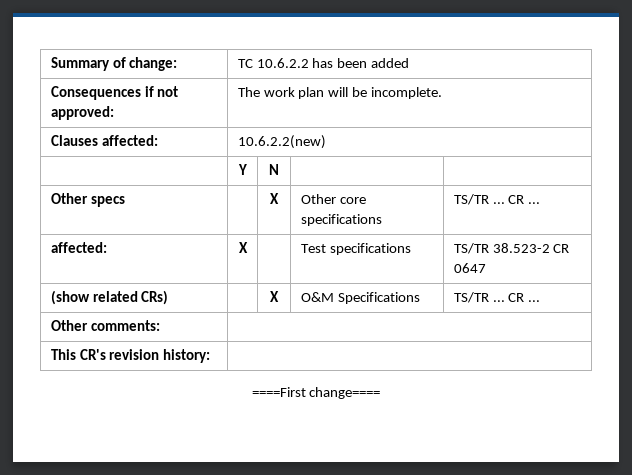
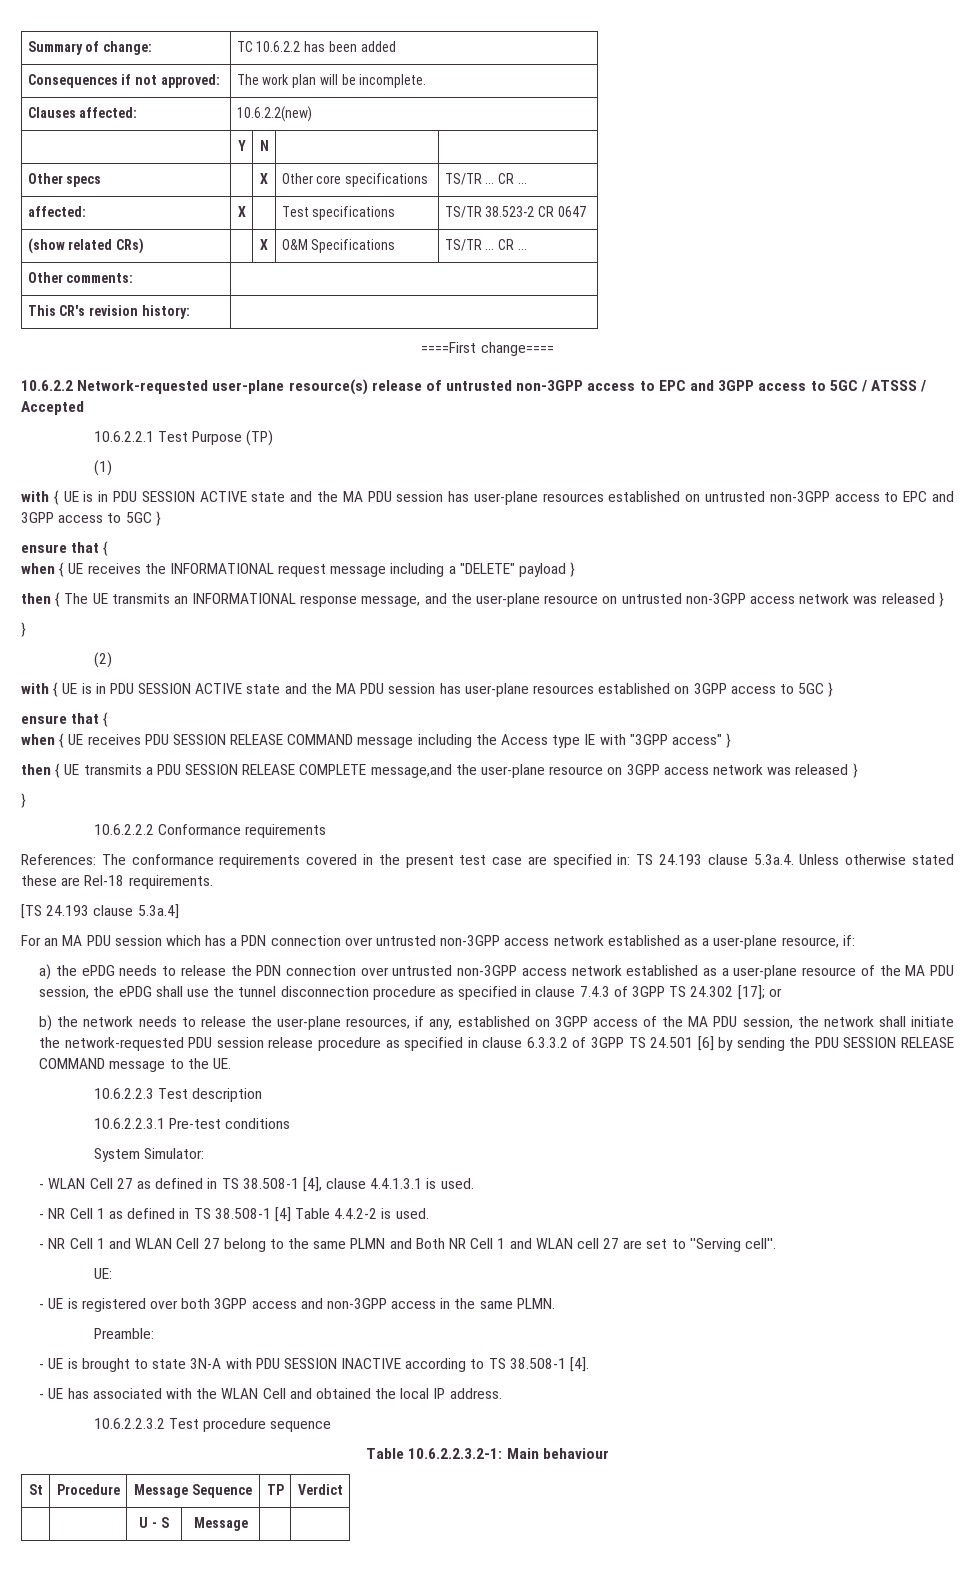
(381, 393) none -> [21,379,927,395] [21,401,84,415] [93,430,274,446] [93,460,112,476] [21,490,954,505] [21,511,161,526] [21,541,109,556] [21,562,576,577] [21,592,944,607] [21,622,26,637] [93,652,112,668] [21,682,834,697] [21,712,109,727] [21,733,732,748] [21,763,858,778] [21,793,26,808] [93,824,327,838] [21,854,954,868] [21,875,213,889] [21,904,179,919] [21,935,855,949] [39,964,955,980] [39,985,782,1000] [39,1015,955,1031] [39,1036,955,1051] [39,1058,231,1072] [93,1088,263,1102] [93,1118,291,1129] [93,1148,205,1162] [39,1177,474,1192] [39,1207,429,1222] [39,1238,777,1252] [93,1268,112,1279] [39,1298,555,1312] [93,1328,154,1339] [39,1357,590,1372] [39,1388,502,1399] [93,1418,332,1432] [366,1448,609,1459] [28,1484,43,1495] [56,1484,120,1495] [134,1484,252,1498] [266,1484,284,1495] [297,1484,343,1495] [139,1517,169,1528] [193,1517,248,1531] // 10.6.2.2 Network-requested user-plane resource(s) release of untrusted non-3GPP access to EPC and 3GPP access to 5GC / ATSSS / Accepted // 10.6.2.2.1 Test Purpose (TP) // (1) // with { UE is in PDU SESSION ACTIVE state and the MA PDU session has user-plane resources established on untrusted non-3GPP access to EPC and 3GPP access to 5GC } // ensure that { // when { UE receives the INFORMATIONAL request message including a "DELETE" payload } // then { The UE transmits an INFORMATIONAL response message, and the user-plane resource on untrusted non-3GPP access network was released } // } // (2) // with { UE is in PDU SESSION ACTIVE state and the MA PDU session has user-plane resources established on 3GPP access to 5GC } // ensure that { // when { UE receives PDU SESSION RELEASE COMMAND message including the Access type IE with "3GPP access" } // then { UE transmits a PDU SESSION RELEASE COMPLETE message,and the user-plane resource on 3GPP access network was released } // } // 10.6.2.2.2 Conformance requirements // References: The conformance requirements covered in the present test case are specified in: TS 24.193 clause 5.3a.4. Unless otherwise stated these are Rel-18 requirements. // [TS 24.193 clause 5.3a.4] // For an MA PDU session which has a PDN connection over untrusted non-3GPP access network established as a user-plane resource, if: // a) the ePDG needs to release the PDN connection over untrusted non-3GPP access network established as a user-plane resource of the MA PDU session, the ePDG shall use the tunnel disconnection procedure as specified in clause 7.4.3 of 3GPP TS 24.302 [17]; or // b) the network needs to release the user-plane resources, if any, established on 3GPP access of the MA PDU session, the network shall initiate the network-requested PDU session release procedure as specified in clause 6.3.3.2 of 3GPP TS 24.501 [6] by sending the PDU SESSION RELEASE COMMAND message to the UE. // 10.6.2.2.3 Test description // 10.6.2.2.3.1 Pre-test conditions // System Simulator: // - WLAN Cell 27 as defined in TS 38.508-1 [4], clause 4.4.1.3.1 is used. // - NR Cell 1 as defined in TS 38.508-1 [4] Table 4.4.2-2 is used. // - NR Cell 1 and WLAN Cell 27 belong to the same PLMN and Both NR Cell 1 and WLAN cell 27 are set to ''Serving cell''. // UE: // - UE is registered over both 3GPP access and non-3GPP access in the same PLMN. // Preamble: // - UE is brought to state 3N-A with PDU SESSION INACTIVE according to TS 38.508-1 [4]. // - UE has associated with the WLAN Cell and obtained the local IP address. // 10.6.2.2.3.2 Test procedure sequence // Table 10.6.2.2.3.2-1: Main behaviour // St | Procedure | Message Sequence | TP | Verdict // | | U - S | Message | |

